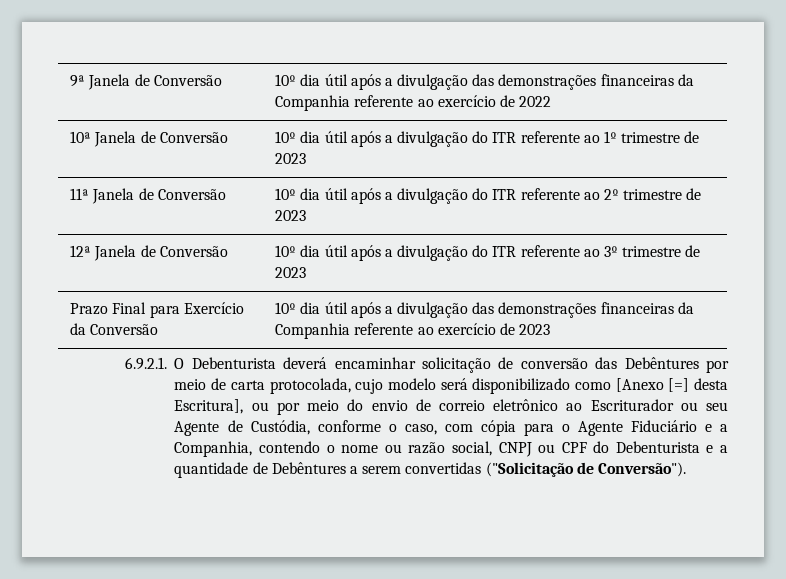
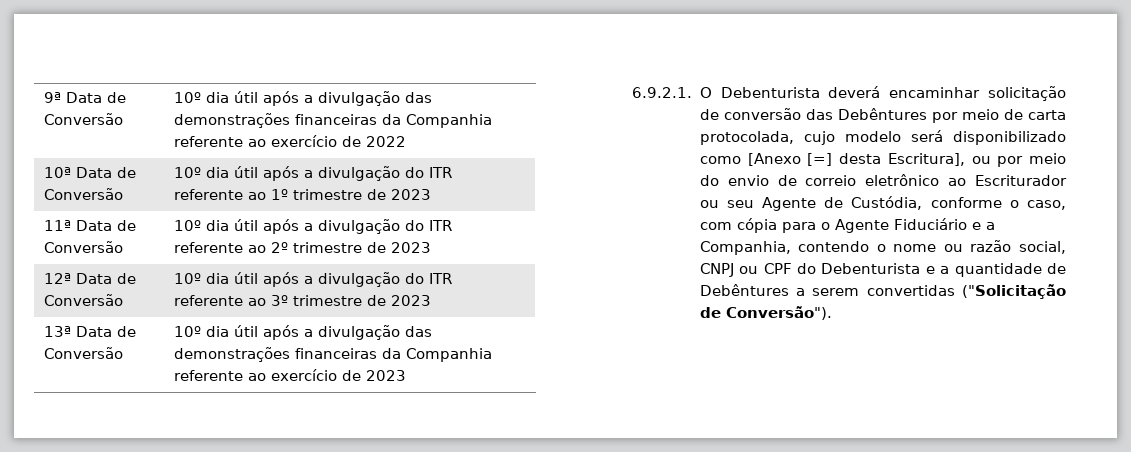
[88,74,131,90] Janela -> [66,92,103,103] Data
[94,131,137,147] Janela -> [76,167,113,178] Data
[92,188,135,204] Janela -> [76,220,113,231] Data
[94,245,137,261] Janela -> [76,273,113,284] Data
[70,302,244,318] [70,323,87,335] Prazo Final para Exercício da -> [44,326,137,337] 13ª Data de

